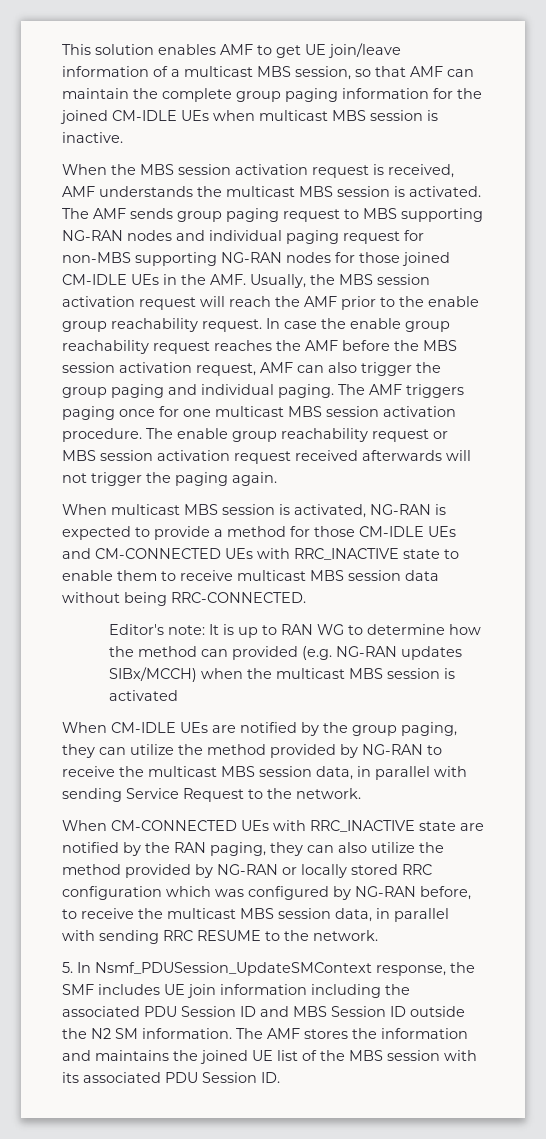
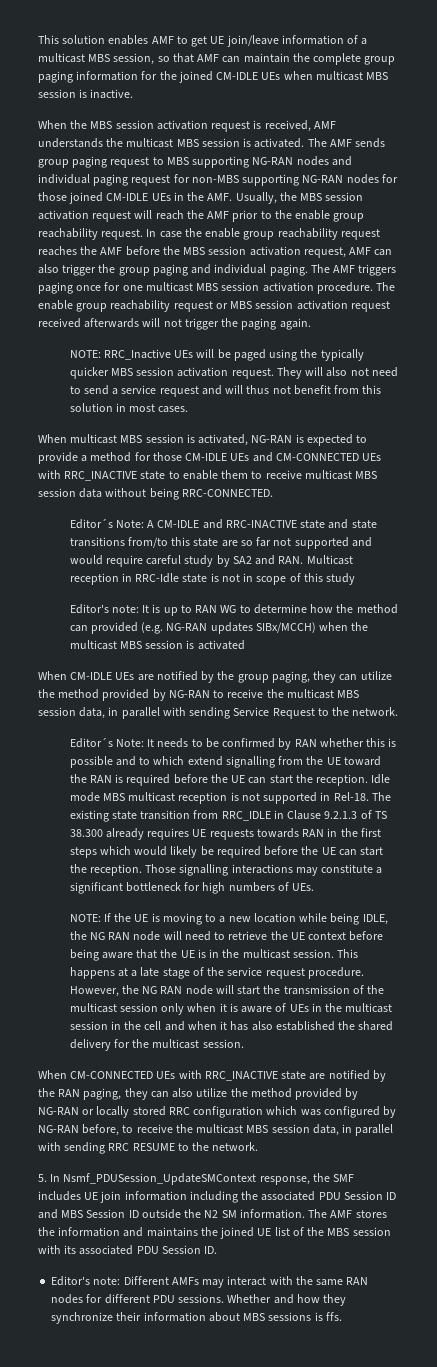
(277, 479) none -> [69,349,364,361] [69,367,398,379] [69,385,382,397] [69,403,189,413] // NOTE: RRC_Inactive UEs will be paged using the typically quicker MBS session activation request. They will also not need to send a service request and will thus not benefit from this solution in most cases.
(306, 597) none -> [69,519,377,529] [69,537,372,549] [69,555,353,567] [69,573,356,585] // Editor´s Note: A CM-IDLE and RRC-INACTIVE state and state transitions from/to this state are so far not supported and would require careful study by SA2 and RAN. Multicast reception in RRC-Idle state is not in scope of this study
(361, 793) none -> [69,738,397,750] [69,756,381,768] [69,774,391,786] [69,792,391,804] [69,810,387,822] [69,828,381,840] [69,846,384,858] [69,864,383,876] [69,882,315,894] [69,913,388,925] [69,931,384,941] [69,949,359,961] [69,967,364,979] [69,985,385,997] [69,1003,393,1015] [69,1021,394,1031] [69,1039,244,1051] // Editor´s Note: It needs to be confirmed by RAN whether this is possible and to which extend signalling from the UE toward the RAN is required before the UE can start the reception. Idle mode MBS multicast reception is not supported in Rel-18. The existing state transition from RRC_IDLE in Clause 9.2.1.3 of TS 38.300 already requires UE requests towards RAN in the first steps which would likely be required before the UE can start the reception. Those signalling interactions may constitute a significant bottleneck for high numbers of UEs. // NOTE: If the UE is moving to a new location while being IDLE, the NG RAN node will need to retrieve the UE context before being aware that the UE is in the multicast session. This happens at a late stage of the service request procedure. However, the NG RAN node will start the transmission of the multicast session only when it is aware of UEs in the multicast session in the cell and when it has also established the shared delivery for the multicast session.
(280, 1077) none -> [51,1276,369,1288] [51,1294,347,1306] [51,1312,342,1324] // Editor's note: Different AMFs may interact with the same RAN nodes for different PDU sessions. Whether and how they synchronize their information about MBS sessions is ffs.

